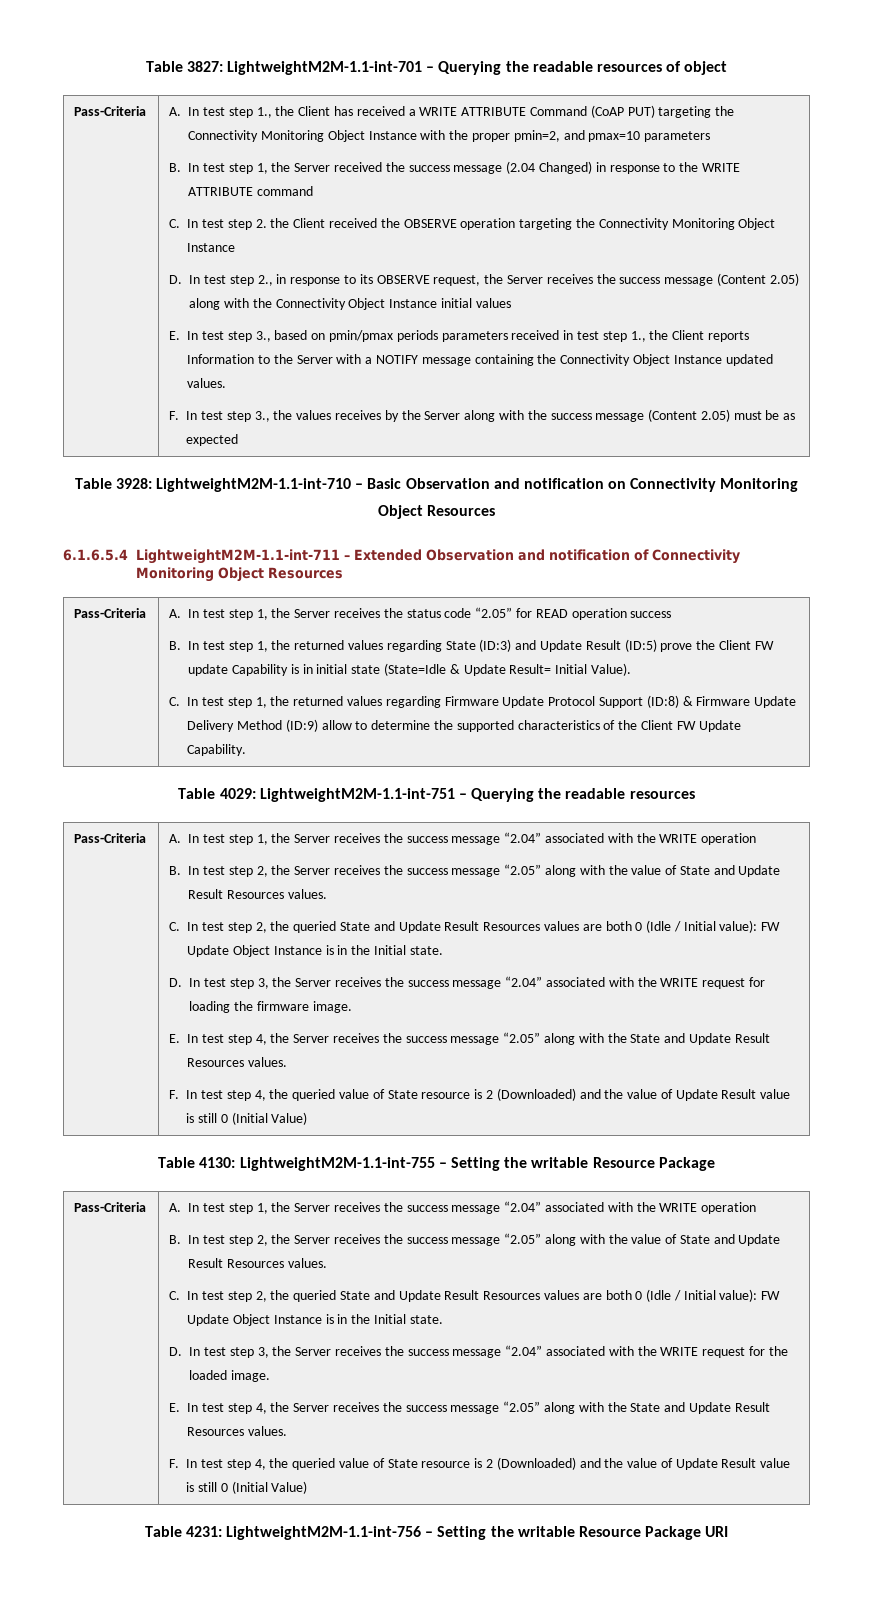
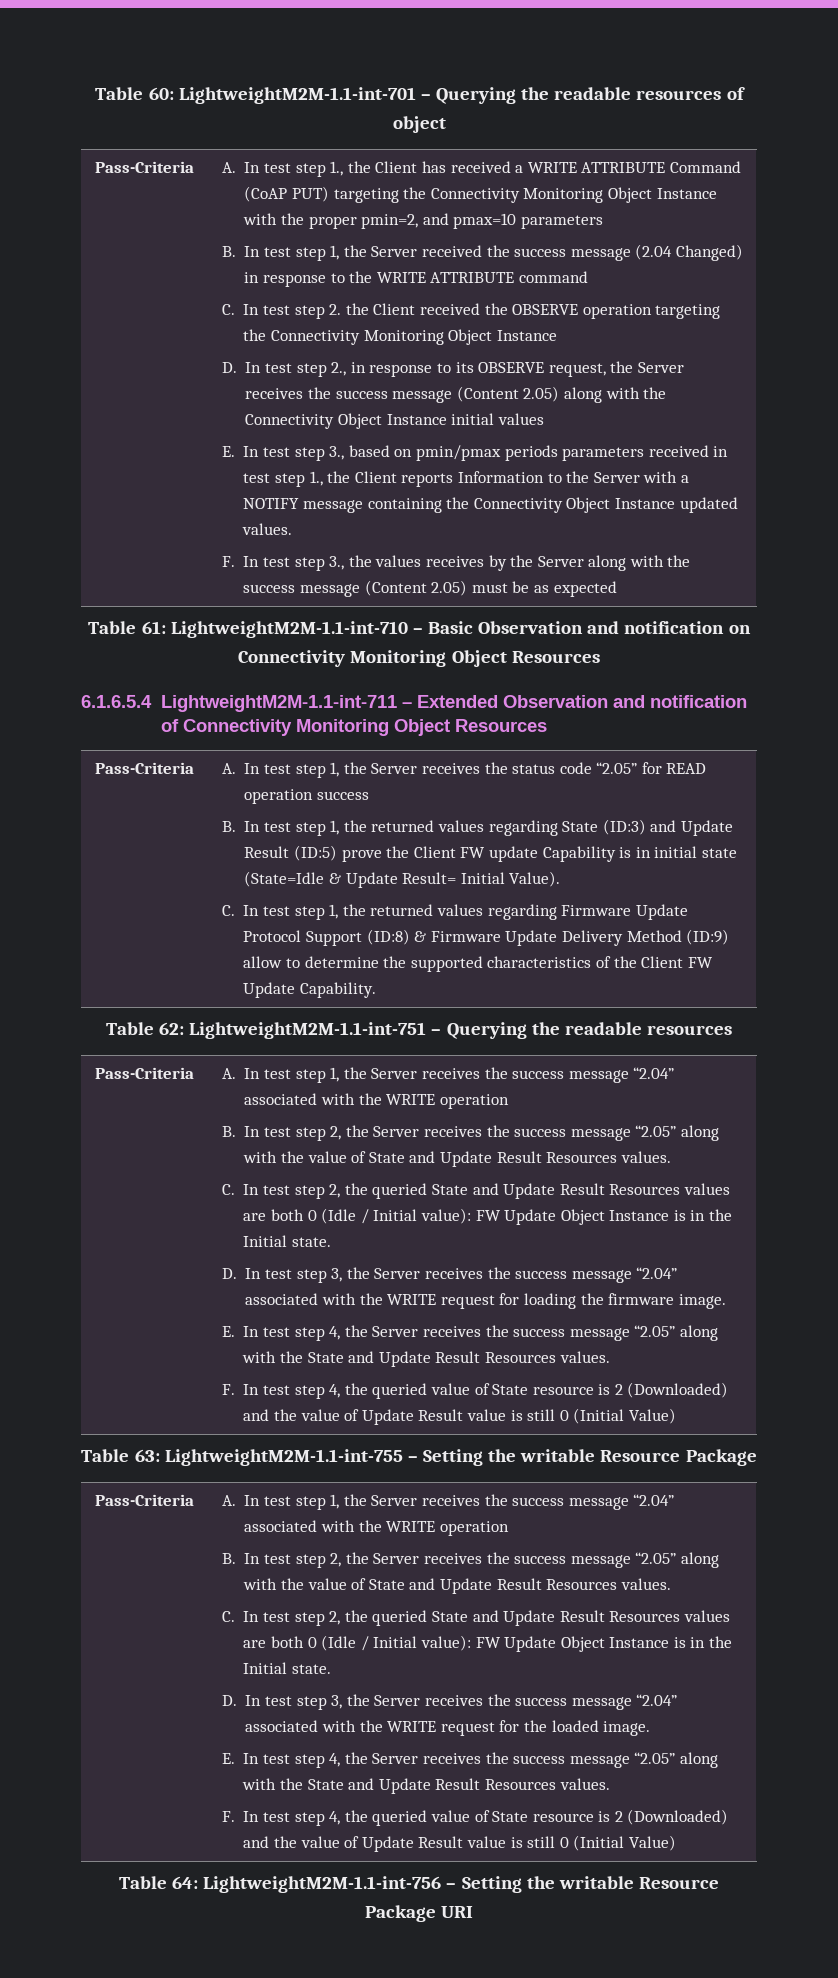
[145,61,223,72] Table 3827: -> [95,87,174,100] Table 60:
[115,478,152,489] 3928: -> [141,621,166,634] 61:
[219,788,256,799] 4029: -> [159,1022,185,1035] 62:
[199,1157,236,1168] 4130: -> [134,1449,160,1462] 63:
[185,1526,222,1537] 4231: -> [172,1876,199,1889] 64:

